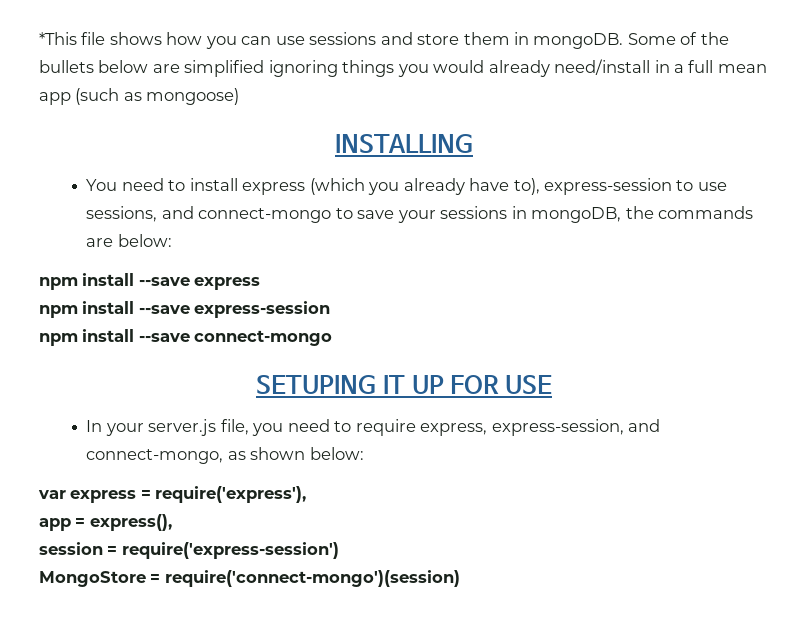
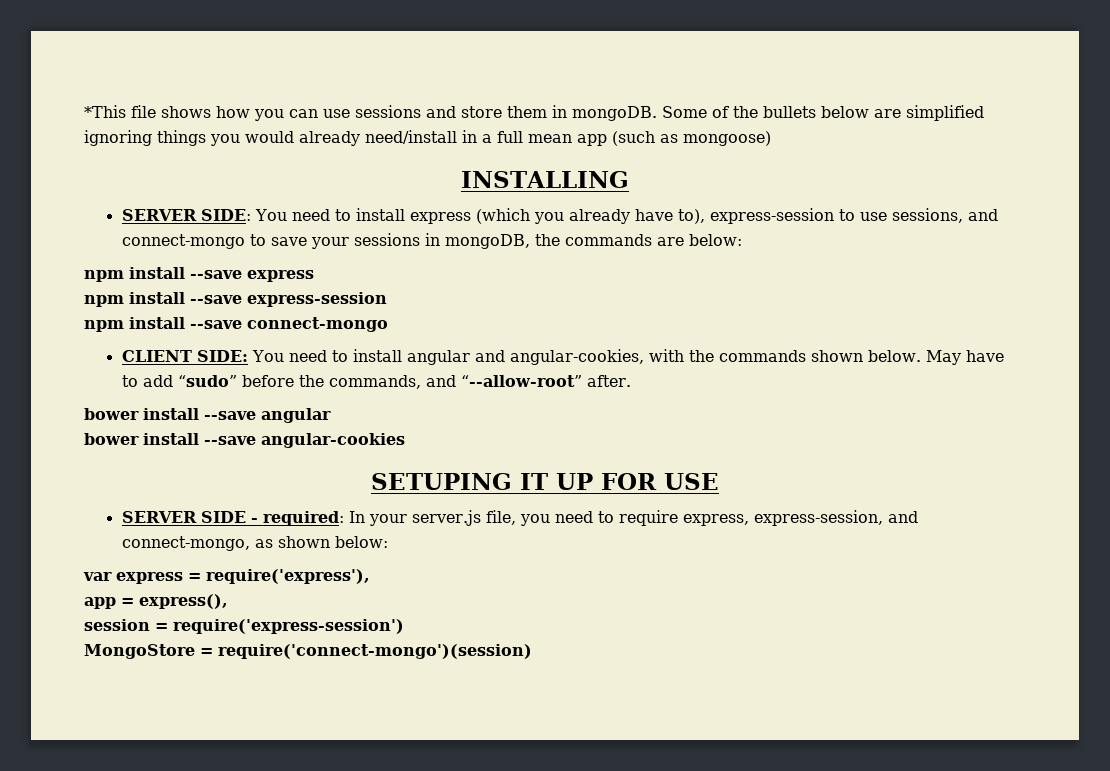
(474, 143) none -> [121,209,251,221] SERVER SIDE:
(333, 338) none -> [121,349,1004,365] [121,375,631,389] [84,408,331,423] [84,433,405,448] // CLIENT SIDE: You need to install angular and angular-cookies, with the commands shown below. May have to add “sudo” before the commands, and “--allow-root” after. // bower install --save angular // bower install --save angular-cookies
(552, 384) none -> [121,511,344,526] SERVER SIDE - required:

